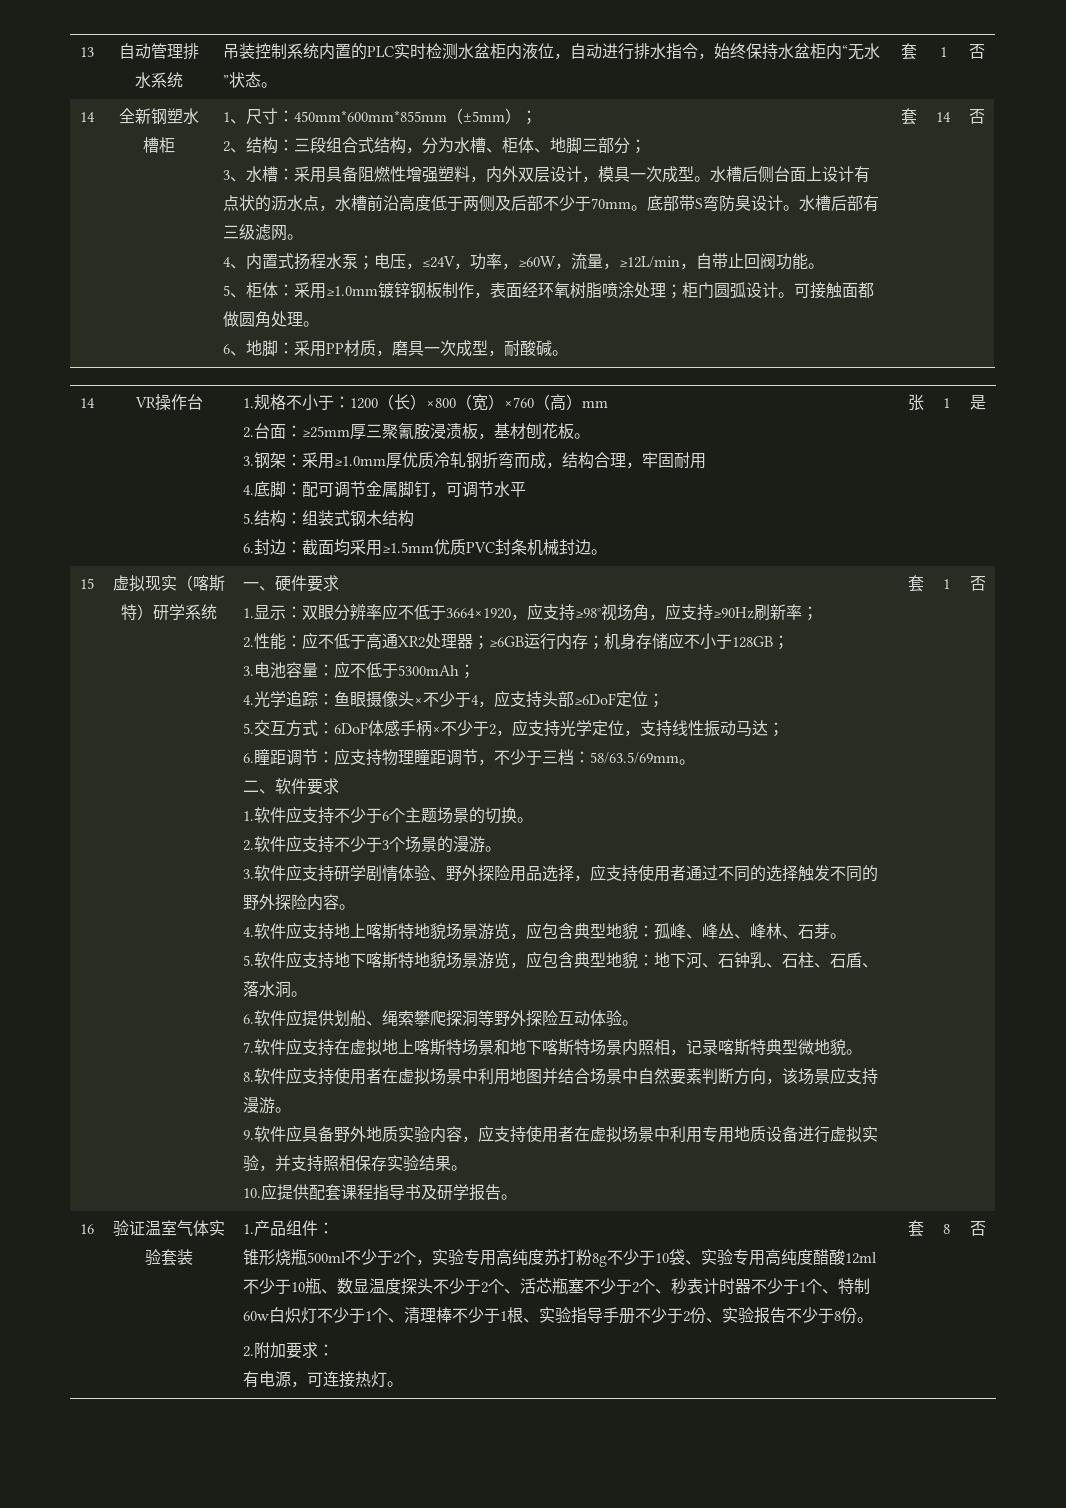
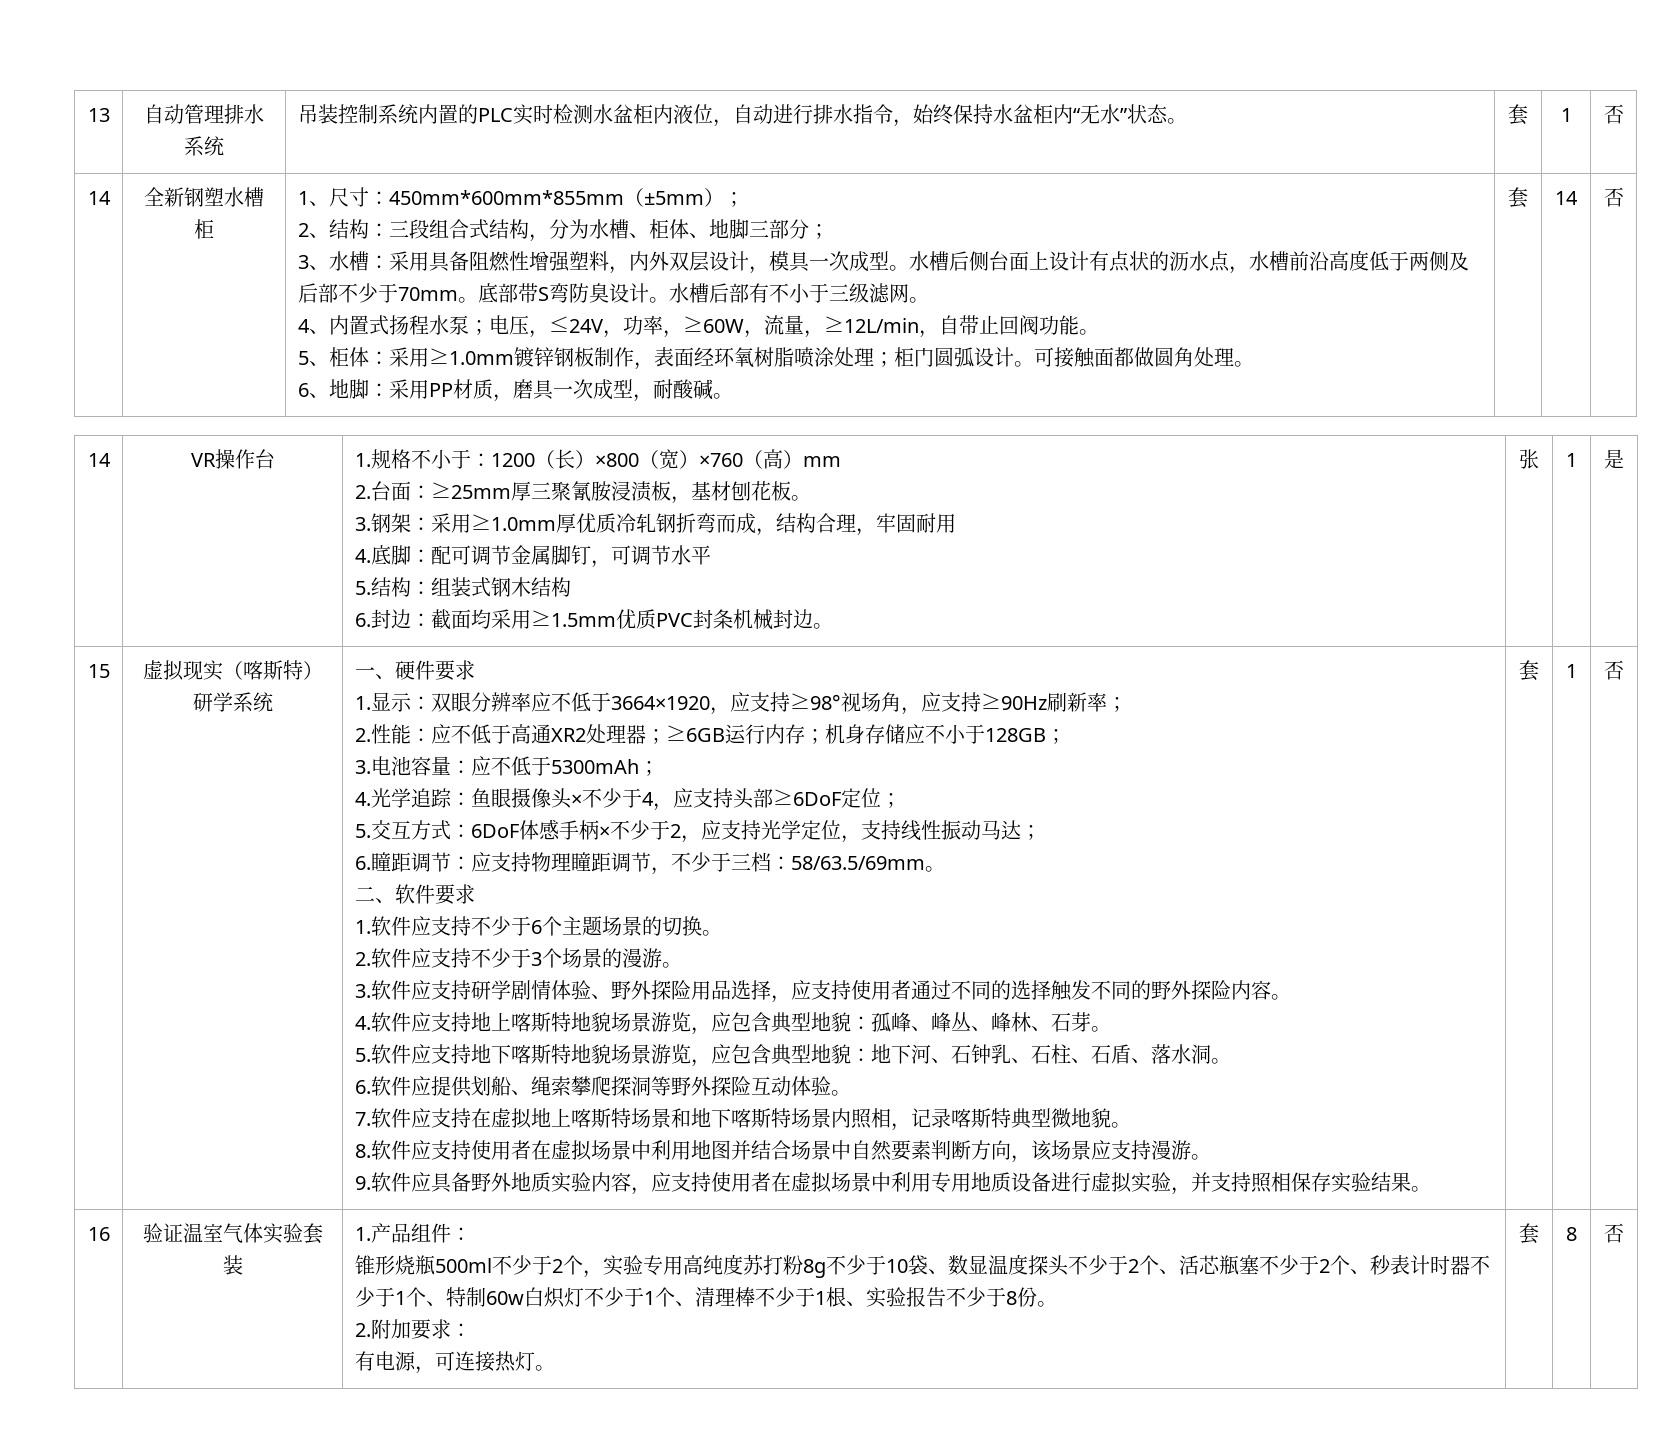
(880, 203) none -> [768,283,829,303] 不小于
[243,1183,518,1201] // 10.应提供配套课程指导书及研学报告。 -> (1431, 1189) none
[701,1249,878,1266] [243,1278,338,1294] 实验专用高纯度醋酸12ml不少于10瓶、 -> (948, 1271) none
[571,1307,755,1324] 指导手册不少于2份、实验 -> (906, 1297) none

